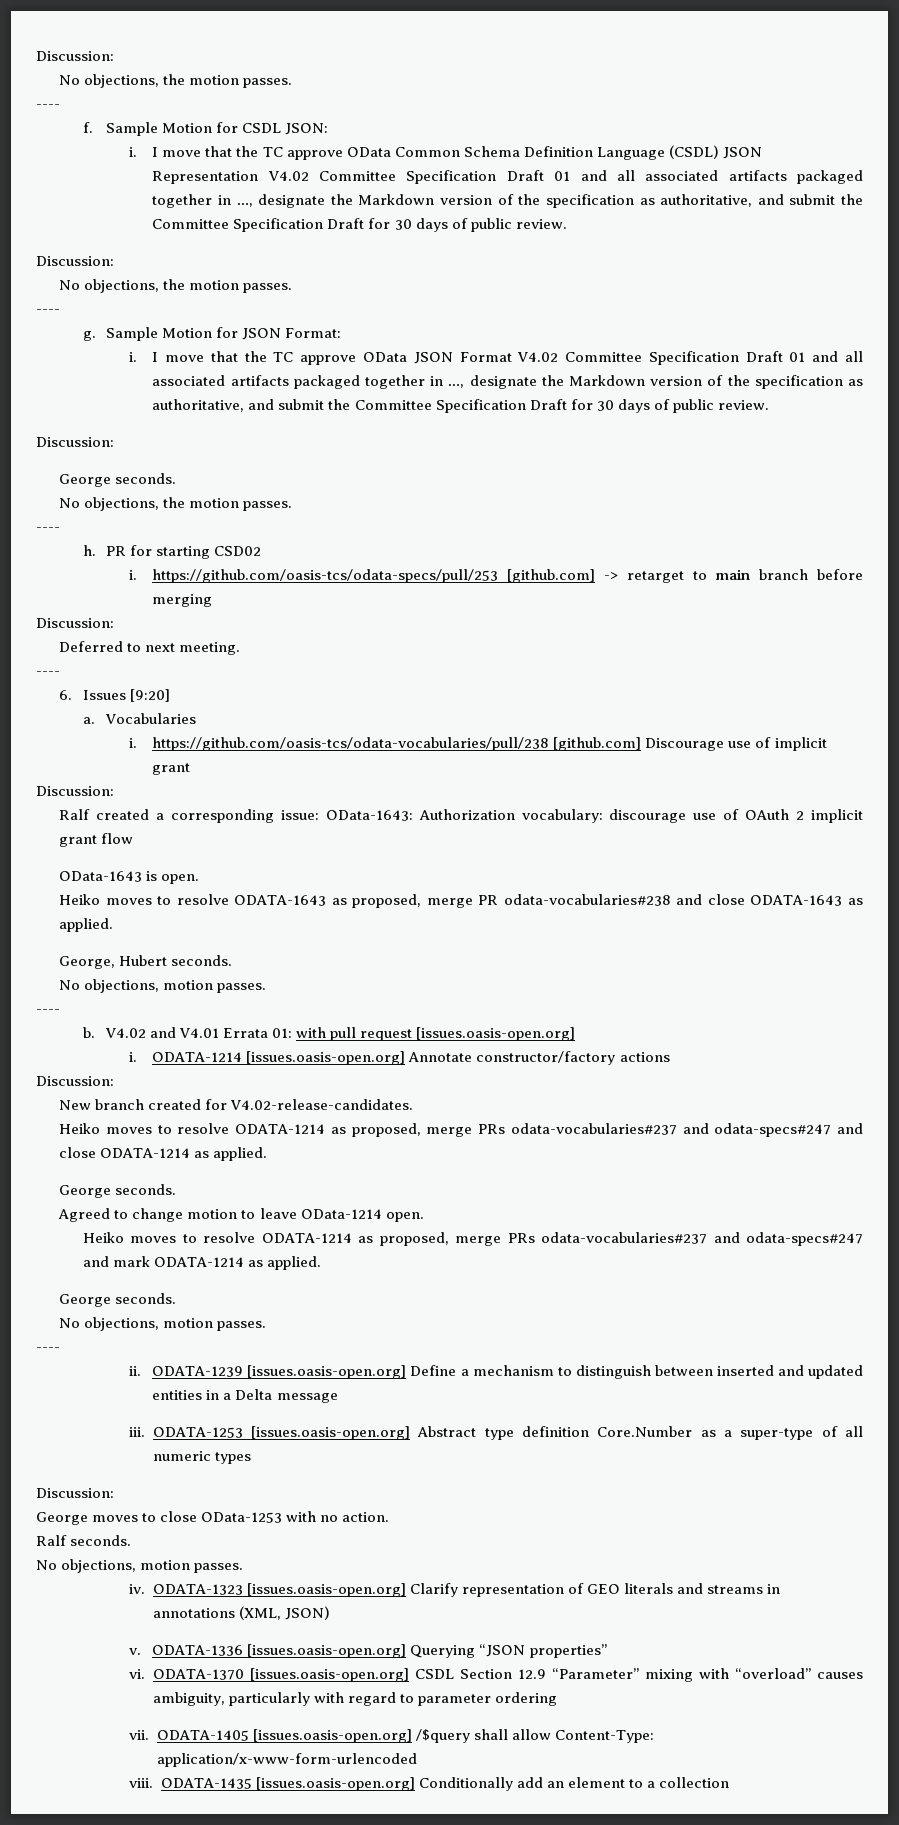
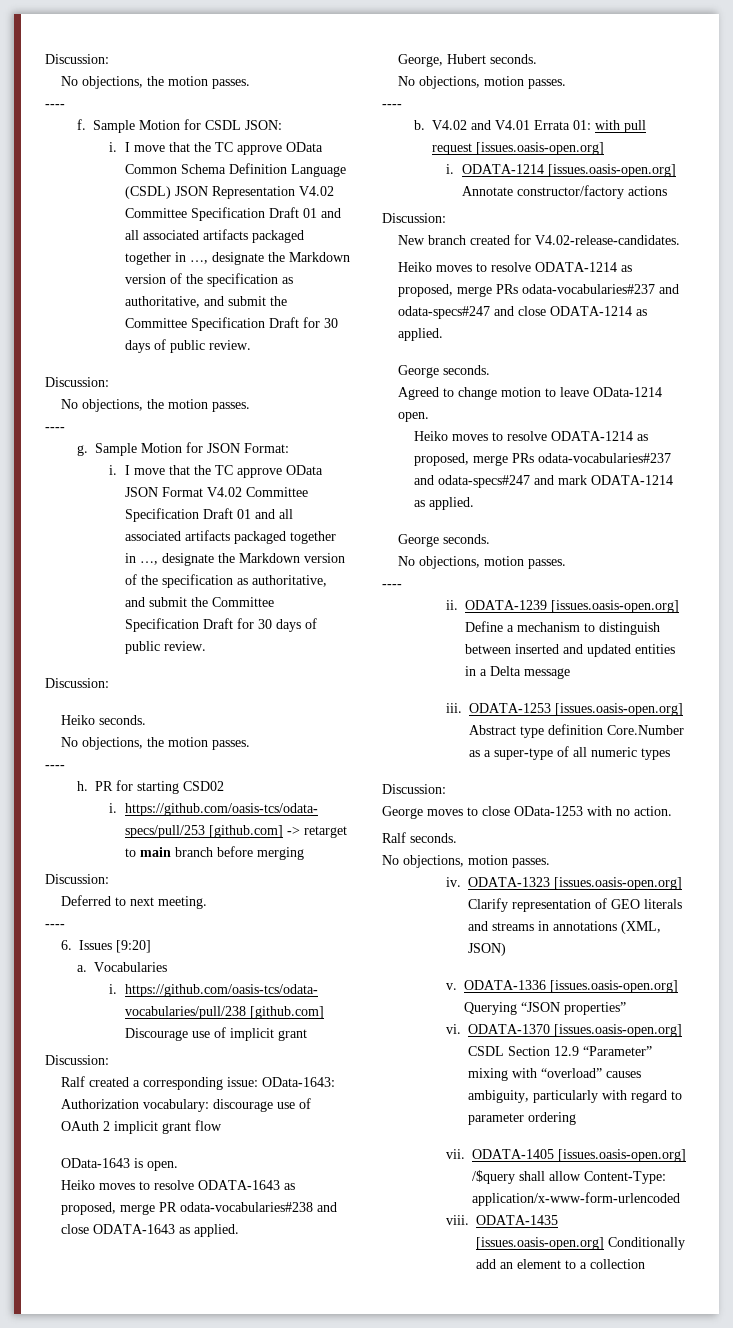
[59,474,112,487] George -> [61,715,96,725] Heiko

